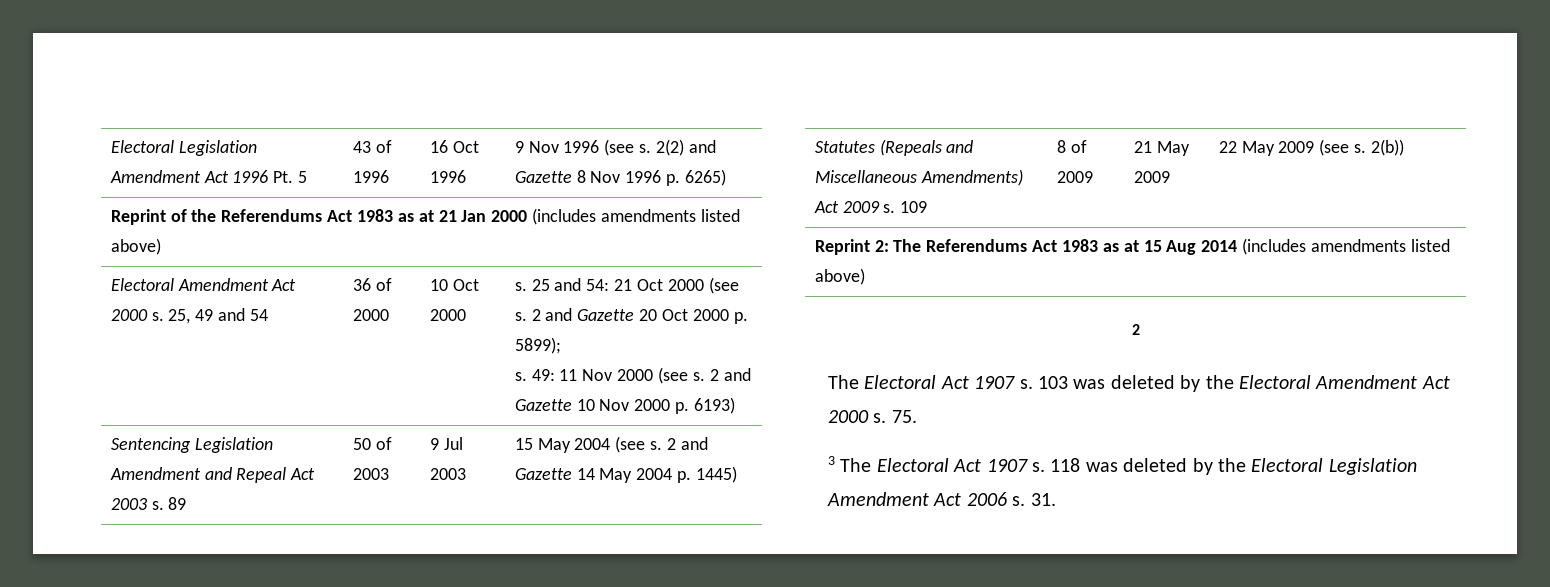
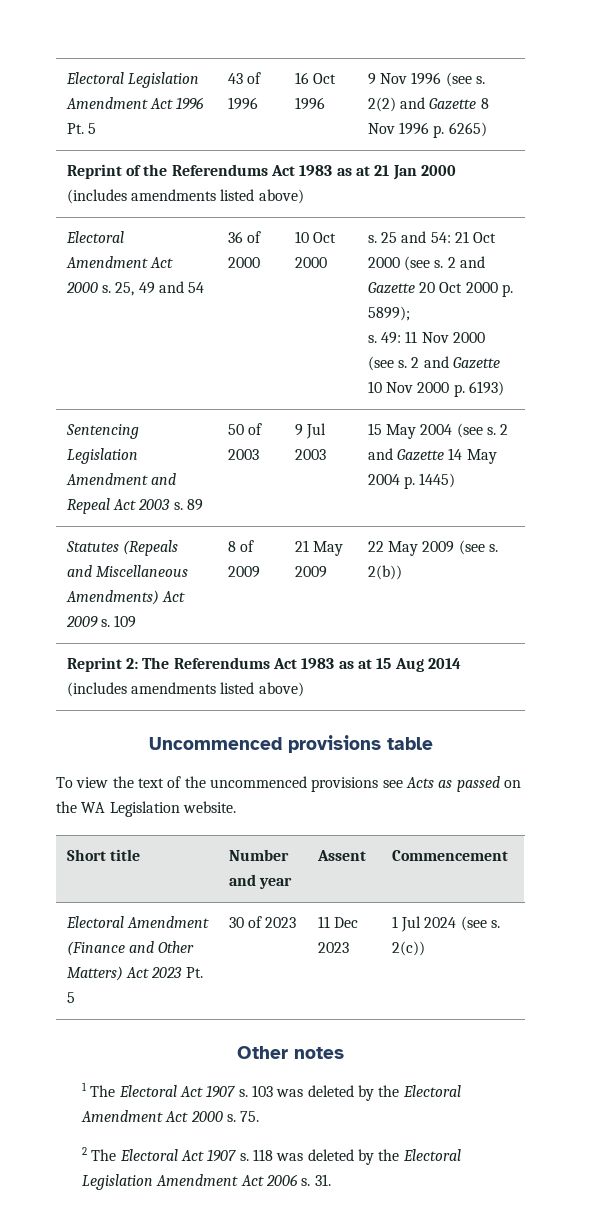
[1131,324,1140,335] 2 // -> [148,735,433,753] [56,776,521,792] [56,801,236,817] [66,849,141,861] [228,849,289,861] [228,874,293,889] [316,850,366,861] [391,850,508,861] [65,916,210,928] [66,941,195,956] [66,966,203,981] [66,992,75,1003] [228,916,297,928] [317,916,359,928] [317,942,349,953] [391,916,500,932] [391,941,425,956] [237,1046,344,1059] [82,1082,88,1091] Uncommenced provisions table // To view the text of the uncommenced provisions see Acts as passed on the WA Legislation website. // Short title | Number and year | Assent | Commencement // Electoral Amendment (Finance and Other Matters) Act 2023 Pt. 5 | 30 of 2023 | 11 Dec 2023 | 1 Jul 2024 (see s. 2(c)) // Other notes // 1
[828,456,836,465] 3 -> [82,1147,88,1155] 2

